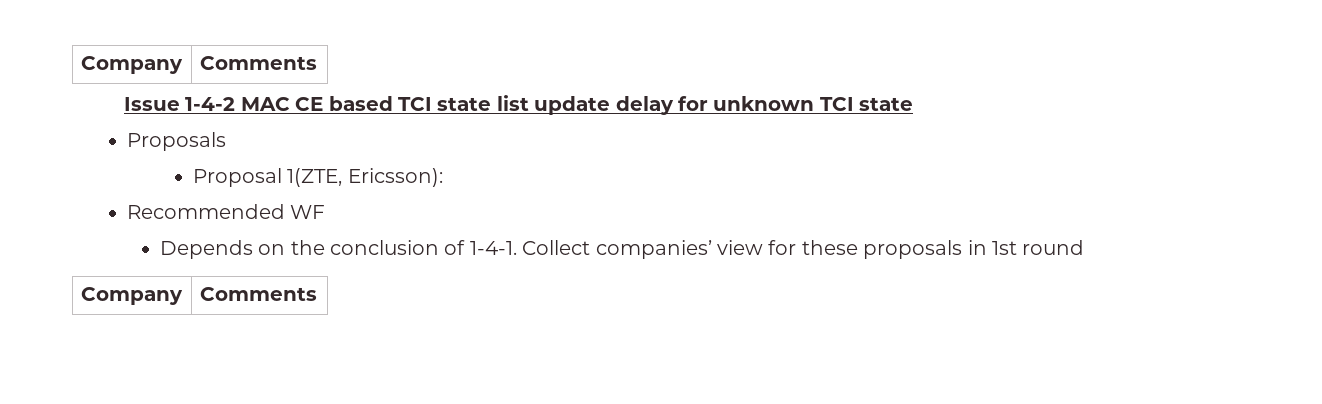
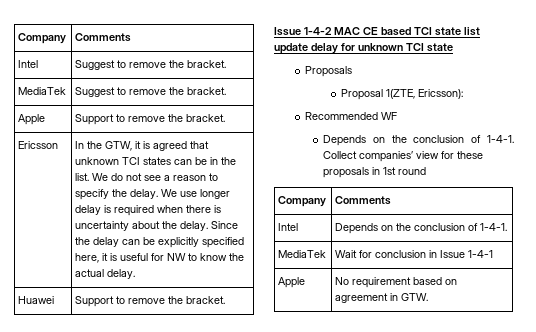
[80,56,183,74] [199,56,317,70] Company | Comments -> [18,33,67,44] [75,33,132,42] [18,60,39,68] [75,60,227,70] [18,87,67,95] [75,87,227,97] [18,114,46,125] [75,114,226,125] [18,141,59,149] [75,141,210,151] [75,157,237,165] [75,173,219,181] [75,189,231,200] [75,205,222,216] [75,221,239,231] [75,237,245,248] [75,253,245,263] [75,269,136,279] [18,296,55,304] [75,296,226,307] Company | Comments // Intel | Suggest to remove the bracket. // MediaTek | Suggest to remove the bracket. // Apple | Support to remove the bracket. // Ericsson | In the GTW, it is agreed that unknown TCI states can be in the list. We do not see a reason to specify the delay. We use longer delay is required when there is uncertainty about the delay. Since the delay can be explicitly specified here, it is useful for NW to know the actual delay. // Huawei | Support to remove the bracket.
(317, 294) none -> [278,223,299,231] [335,223,508,234] [278,250,327,258] [335,250,494,258] [278,277,306,288] [335,277,458,288] [335,293,429,303] // Intel | Depends on the conclusion of 1-4-1. // MediaTek | Wait for conclusion in Issue 1-4-1 // Apple | No requirement based on agreement in GTW.

